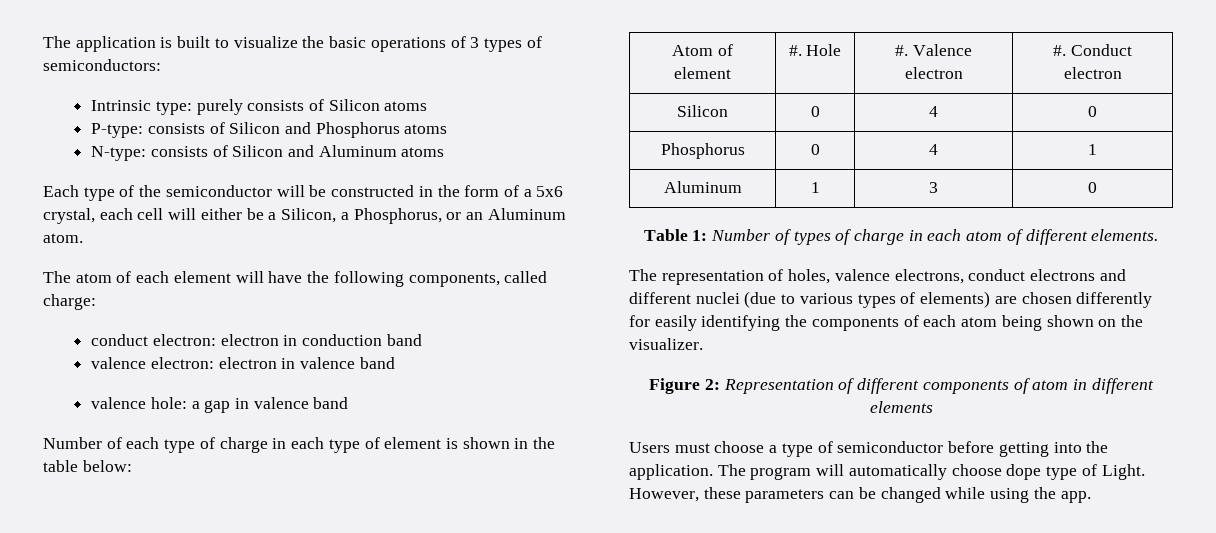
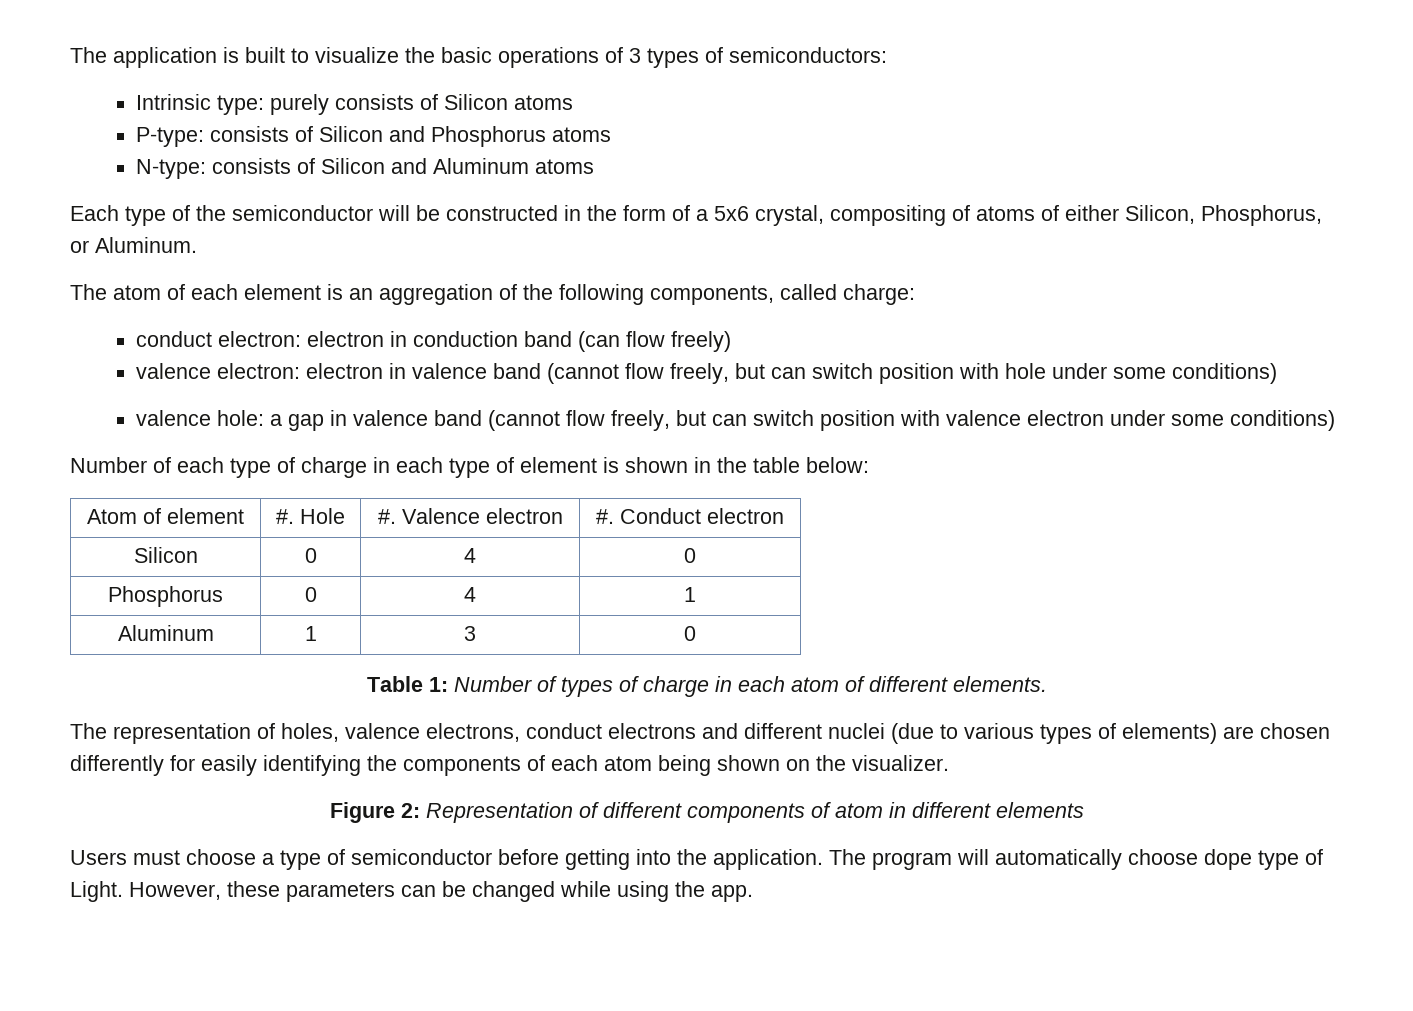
[99,208,566,224] [43,233,83,243] each cell will either be a Silicon, a Phosphorus, or an Aluminum atom. -> [830,205,1322,226] [70,237,197,253] compositing of atoms of either Silicon, Phosphorus, or Aluminum.
[235,271,303,283] will have -> [327,284,517,305] is an aggregation of
(422, 340) none -> [578,331,732,352] (can flow freely)
(395, 363) none -> [547,363,1278,384] (cannot flow freely, but can switch position with hole under some conditions)
(349, 403) none -> [488,410,1336,431] (cannot flow freely, but can switch position with valence electron under some conditions)

